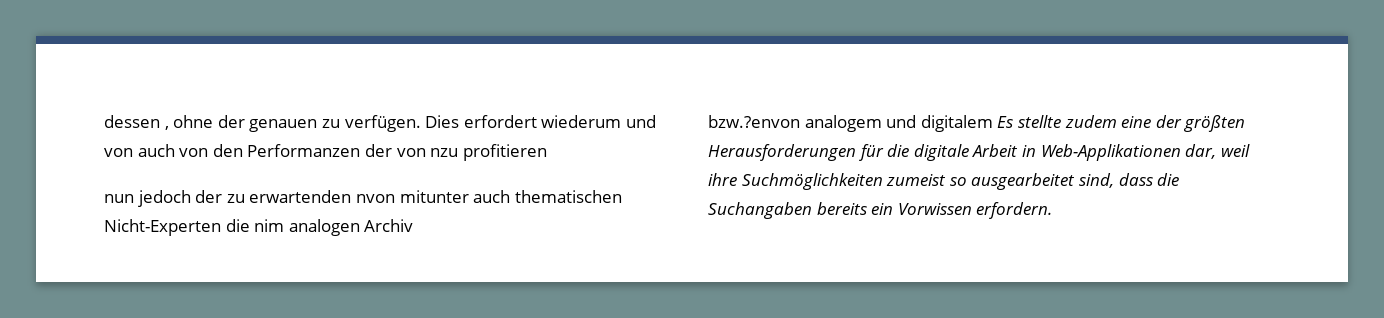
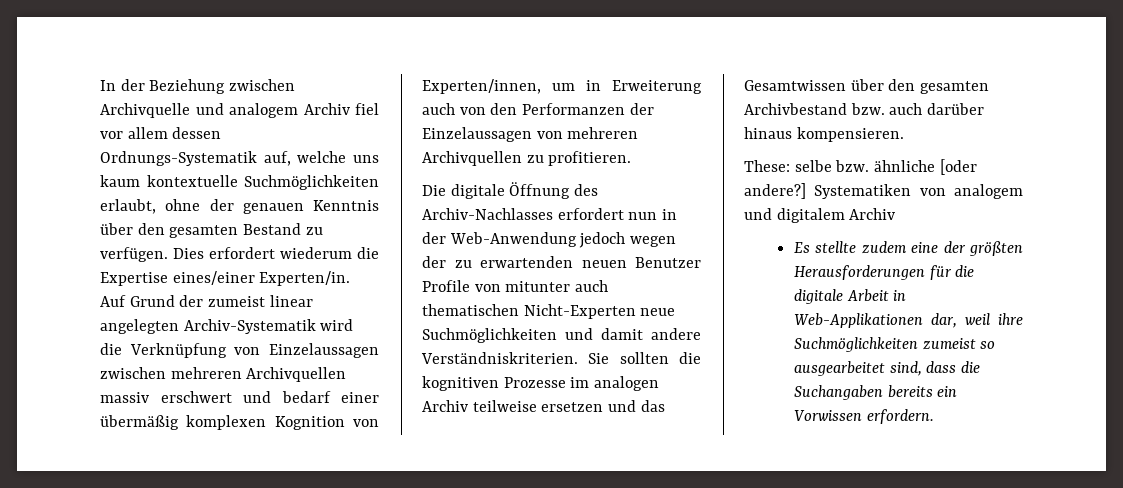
[104,115,318,132] dessen , ohne der genauen -> [100,79,296,94] [100,103,379,118] [100,127,222,139] [100,151,379,166] [100,175,379,190] [100,199,379,214] [100,223,302,238] In der Beziehung zwischen Archivquelle und analogem Archiv fiel vor allem dessen Ordnungs-Systematik auf, welche uns kaum kontextuelle Suchmöglichkeiten erlaubt, ohne der genauen Kenntnis über den gesamten Bestand
[625,115,656,128] [104,148,133,157] und von -> [357,247,379,259] [100,271,351,286] [100,295,313,307] [100,319,354,334] [100,343,379,358] [100,367,347,382] [100,391,379,403] [100,415,379,430] [422,79,702,94] die Expertise eines/einer Experten/in. Auf Grund der zumeist linear angelegten Archiv-Systematik wird die Verknüpfung von Einzelaussagen zwischen mehreren Archivquellen massiv erschwert und bedarf einer übermäßig komplexen Kognition von Experten/innen, um in Erweiterung
[396,144,547,161] [104,190,622,207] [104,219,414,236] [708,115,800,128] von nzu profitieren // nun jedoch der zu erwartenden nvon mitunter auch thematischen Nicht-Experten die nim analogen Archiv // bzw.?envon -> [422,127,639,142] [422,151,632,166] [422,182,599,199] [422,208,678,220] [422,232,677,248] [422,256,701,268] [422,280,609,292] [422,304,676,319] [422,328,701,343] [421,352,701,364] [422,376,660,391] [422,400,665,412] [744,79,990,94] [744,103,985,115] [744,127,904,142] [744,159,977,175] [744,183,946,199] Einzelaussagen von mehreren Archivquellen zu profitieren. // Die digitale Öffnung des Archiv-Nachlasses erfordert nun in der Web-Anwendung jedoch wegen der zu erwartenden neuen Benutzer Profile von mitunter auch thematischen Nicht-Experten neue Suchmöglichkeiten und damit andere Verständniskriterien. Sie sollten die kognitiven Prozesse im analogen Archiv teilweise ersetzen und das Gesamtwissen über den gesamten Archivbestand bzw. auch darüber hinaus kompensieren. // These: selbe bzw. ähnliche [oder andere?] Systematiken von
(993, 123) none -> [849,208,896,220] Archiv //

